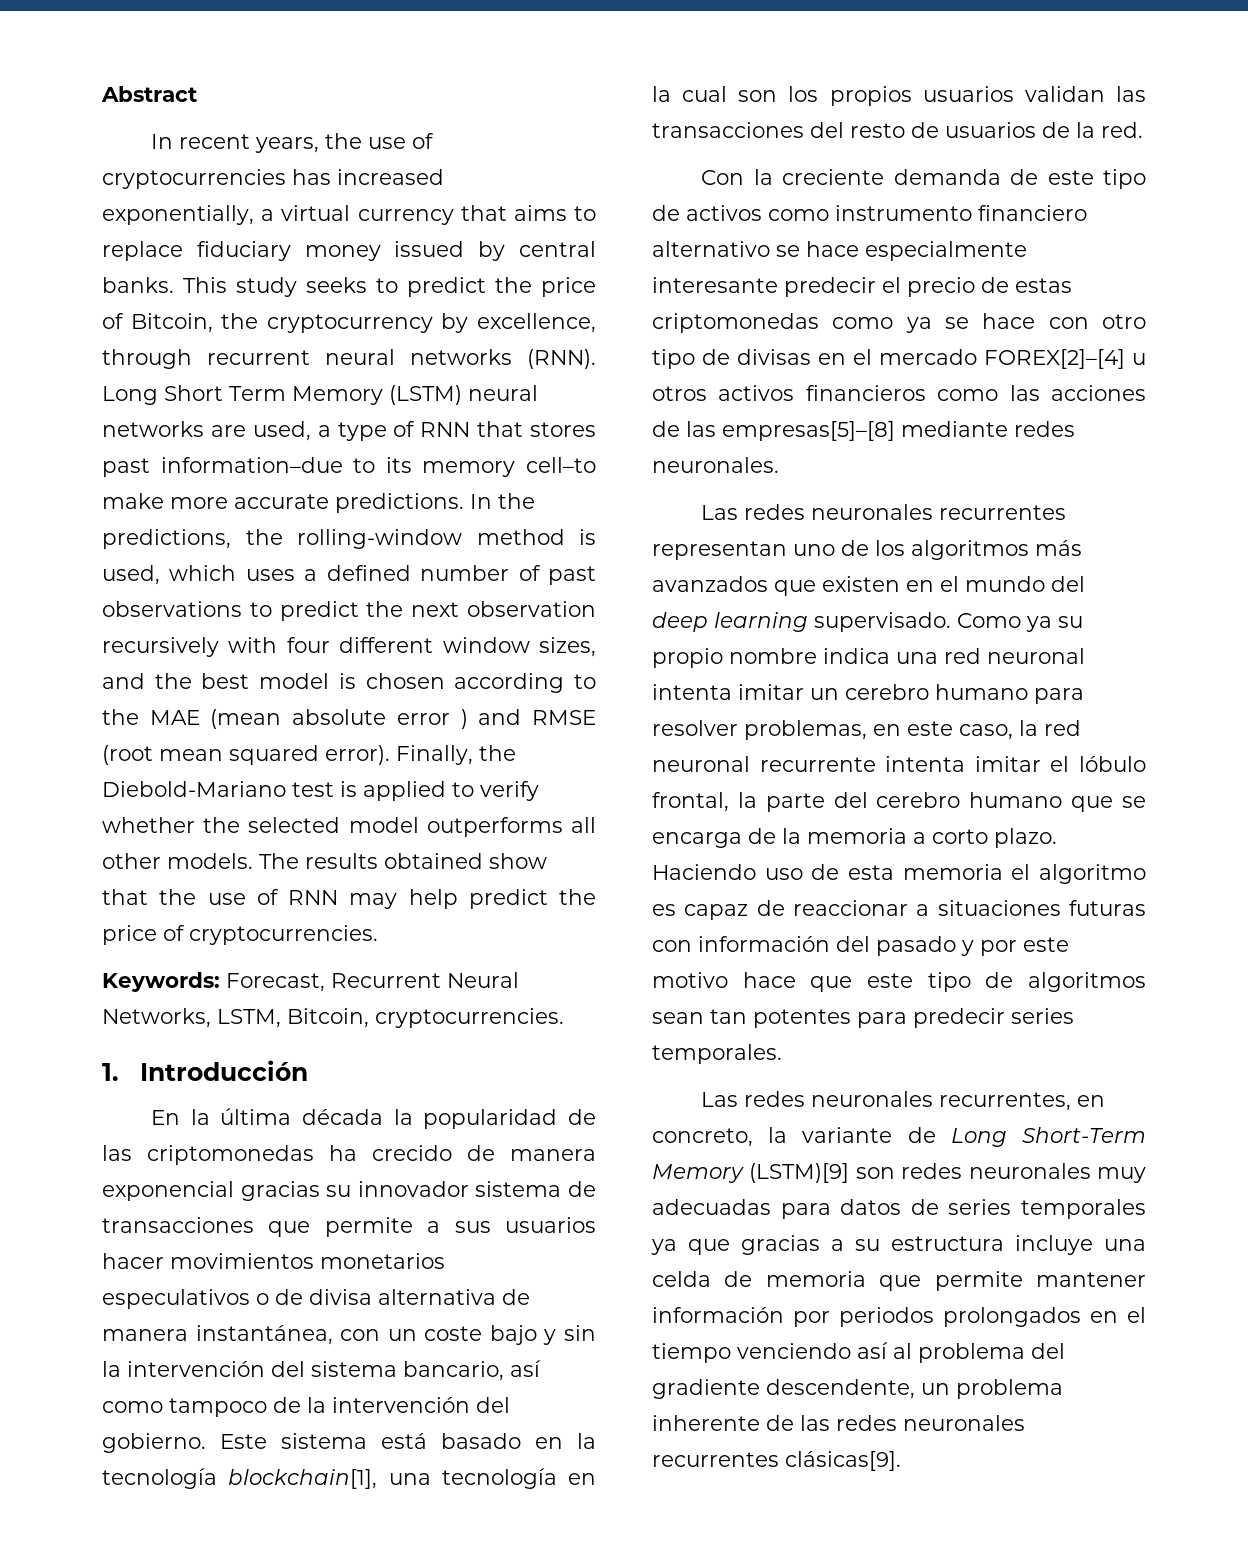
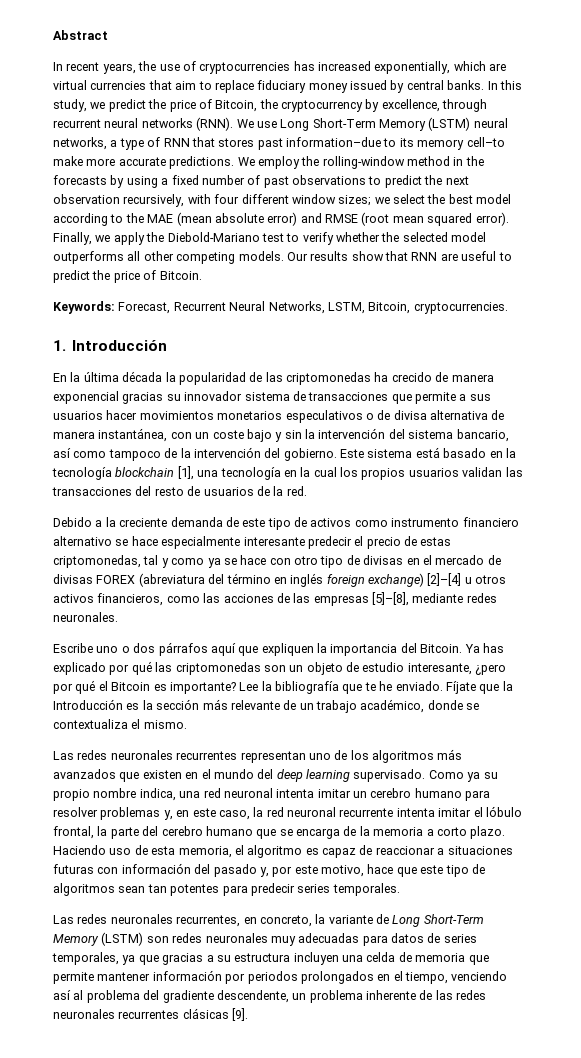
[261,205,567,225] a virtual currency that aims -> [453,61,507,71] [53,80,197,90] which are virtual currencies that aim
[183,277,398,297] This study seeks to -> [487,80,522,90] [53,99,106,112] In this study, we
[102,385,538,405] [102,421,311,441] Long Short Term Memory (LSTM) neural networks are used, -> [236,117,508,131] [53,137,107,150] We use Long Short-Term Memory (LSTM) neural networks,
[470,493,535,509] [102,529,596,549] [102,565,411,585] In the predictions, the rolling-window method is used, which uses a defined -> [237,156,484,169] [53,175,199,188] We employ the rolling-window method in the forecasts by using a fixed
[102,637,219,657] recursively -> [123,194,185,207] recursively,
[539,637,596,657] [102,673,145,689] sizes, and -> [338,194,425,206] sizes; we select
[338,673,445,689] is chosen -> (512, 199) none
[396,709,468,729] error ) -> [267,212,298,226] error)
(473, 755) none -> [95,232,145,245] we apply
[340,781,446,801] is applied -> (284, 237) none
[167,853,547,869] [102,889,596,909] [102,925,378,945] models. The results obtained show that the use of RNN may help predict the price of cryptocurrencies. -> [176,251,512,264] [53,270,202,283] competing models. Our results show that RNN are useful to predict the price of Bitcoin.
[228,1469,378,1489] blockchain[1], -> [115,466,194,480] blockchain [1],
[738,90,778,102] son -> (337, 472) none
[701,170,745,185] Con -> [53,517,103,527] Debido a
[652,313,819,333] criptomonedas -> [53,555,169,568] criptomonedas, tal y
[984,349,1125,369] FOREX[2]–[4] -> [487,555,501,565] [53,573,462,587] de divisas FOREX (abreviatura del término en inglés foreign exchange) [2]–[4]
[805,385,926,401] financieros -> [97,593,164,606] financieros,
[722,421,895,441] empresas[5]–[8] -> [313,592,409,606] empresas [5]–[8],
(779, 465) none -> [53,642,504,656] [53,661,507,675] [53,680,513,694] [53,699,480,713] [53,719,187,729] // Escribe uno o dos párrafos aquí que expliquen la importancia del Bitcoin. Ya has explicado por qué las criptomonedas son un objeto de estudio interesante, ¿pero por qué el Bitcoin es importante? Lee la bibliografía que te he enviado. Fíjate que la Introducción es la sección más relevante de un trabajo académico, donde se contextualiza el mismo.
[823,648,890,664] indica -> [139,788,176,801] indica,
[744,720,867,740] problemas, -> [100,807,173,820] problemas y,
[902,864,1003,880] memoria -> [178,846,232,858] memoria,
[961,940,974,956] y -> [259,867,269,877] y,
[652,972,728,988] motivo -> [321,865,364,877] motivo,
[749,1163,850,1183] (LSTM)[9] -> [101,932,144,946] (LSTM)
[1021,1199,1146,1219] temporales -> [52,952,119,965] temporales,
[1015,1235,1093,1255] incluye -> [293,952,339,965] incluyen
[652,1343,731,1363] tiempo -> [405,972,448,984] tiempo,
[785,1451,901,1471] clásicas[9]. -> [182,1008,249,1021] clásicas [9].

